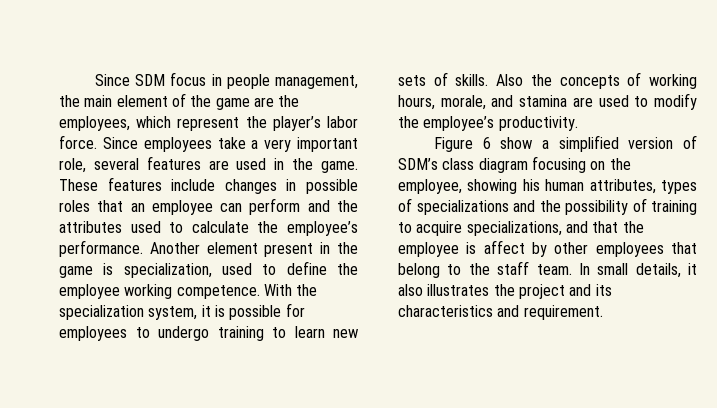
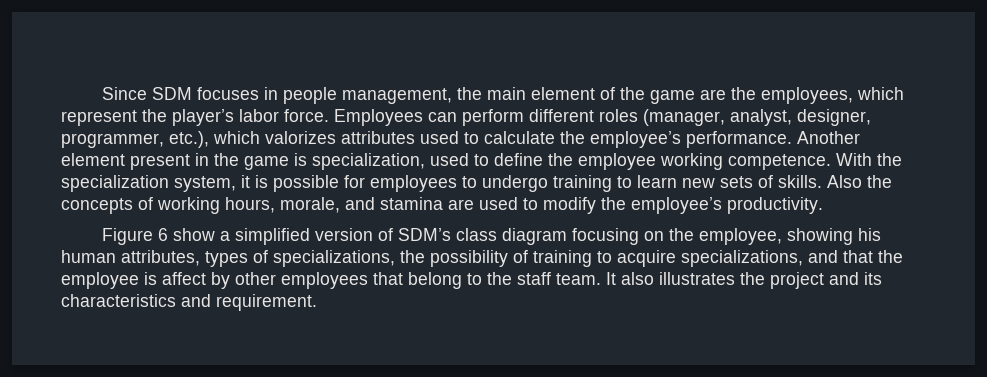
[170,72,207,86] focus -> [197,87,260,100] focuses
[102,137,359,152] [59,156,358,173] [59,177,358,194] [59,198,358,215] Since employees take a very important role, several features are used in the game. These features include changes in possible roles that an employee can perform and the -> [334,109,871,126] [61,131,336,148] Employees can perform different roles (manager, analyst, designer, programmer, etc.), which valorizes
[416,200,535,215] specializations and -> [273,250,395,267] specializations,
[578,263,697,278] In small details, it -> [606,272,616,285] It

